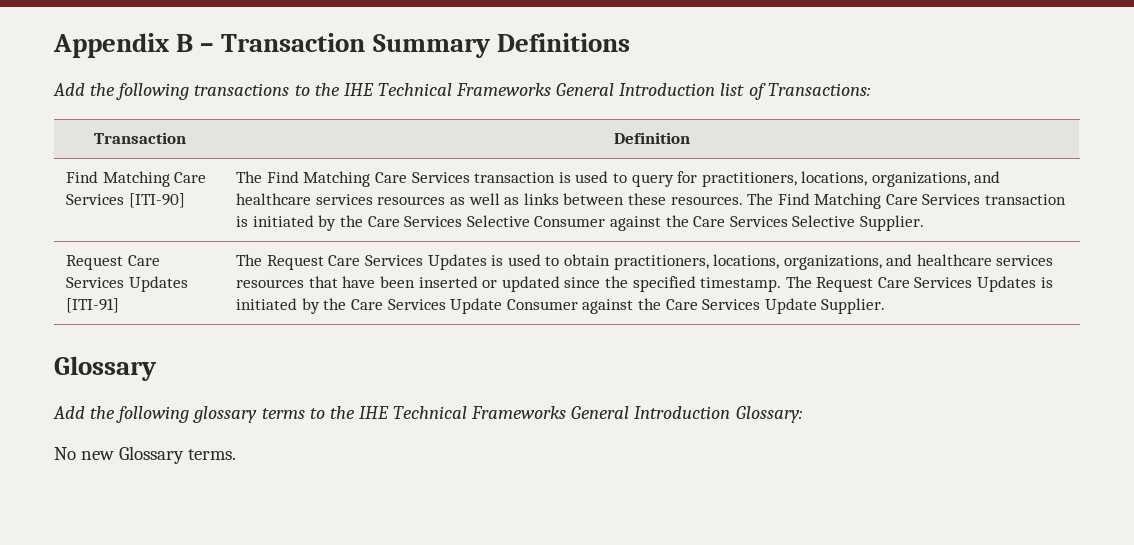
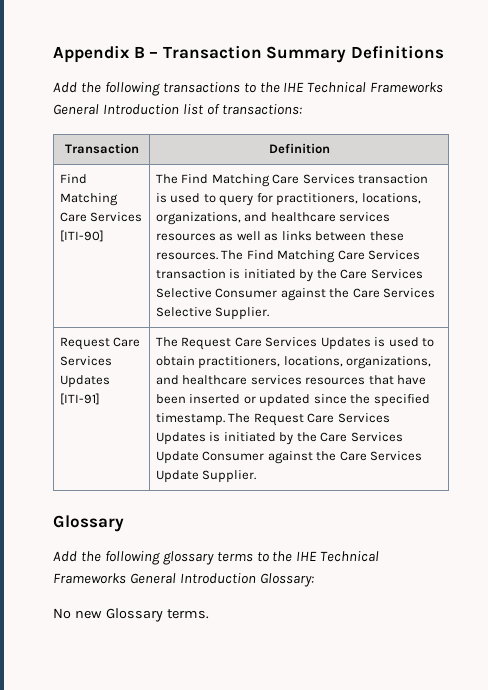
[767,83,870,96] Transactions: -> [221,104,302,115] transactions:

